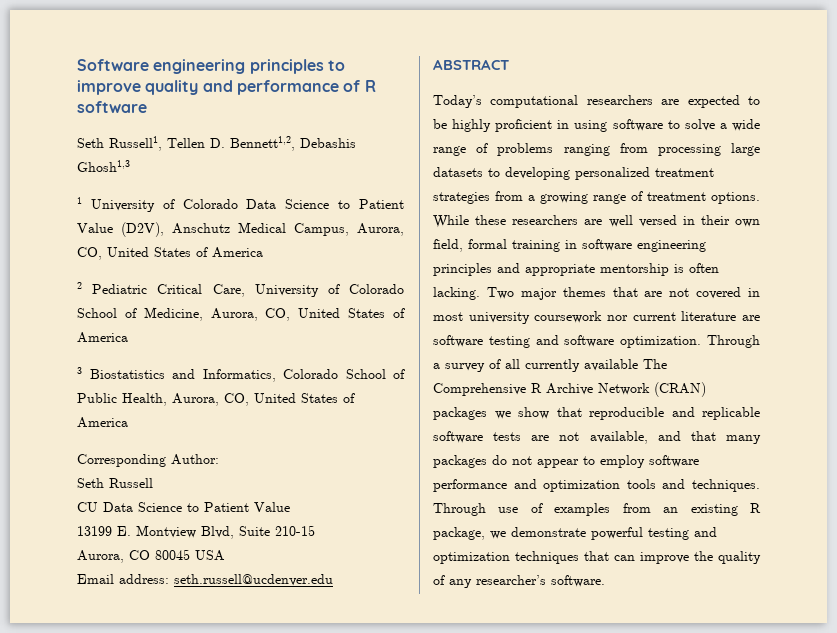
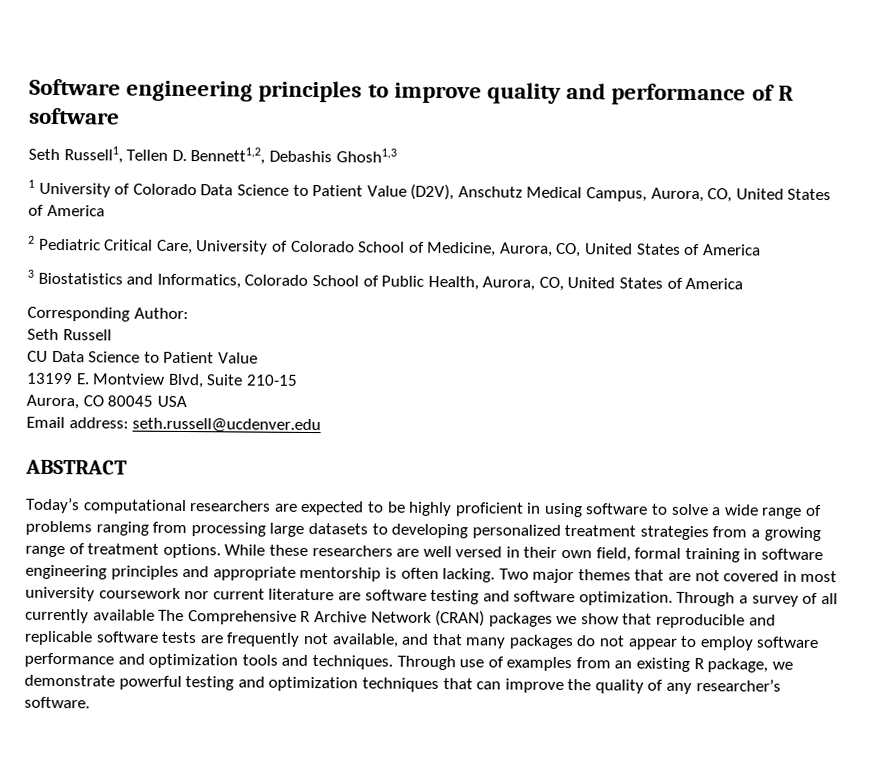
(550, 438) none -> [226,632,301,647] frequently

